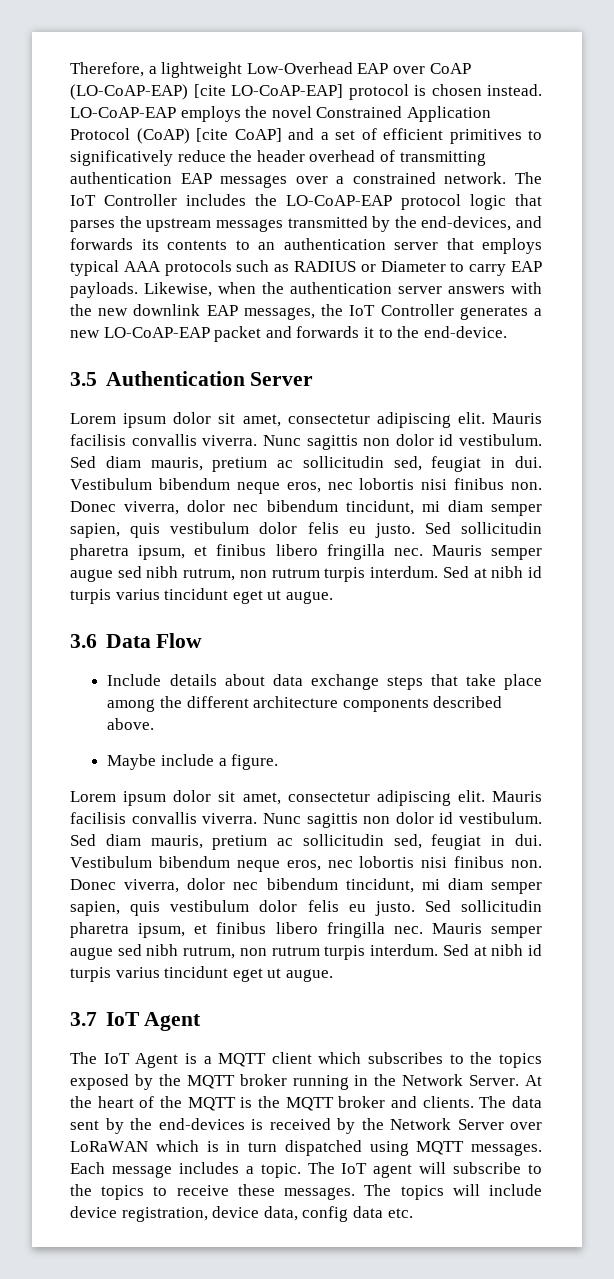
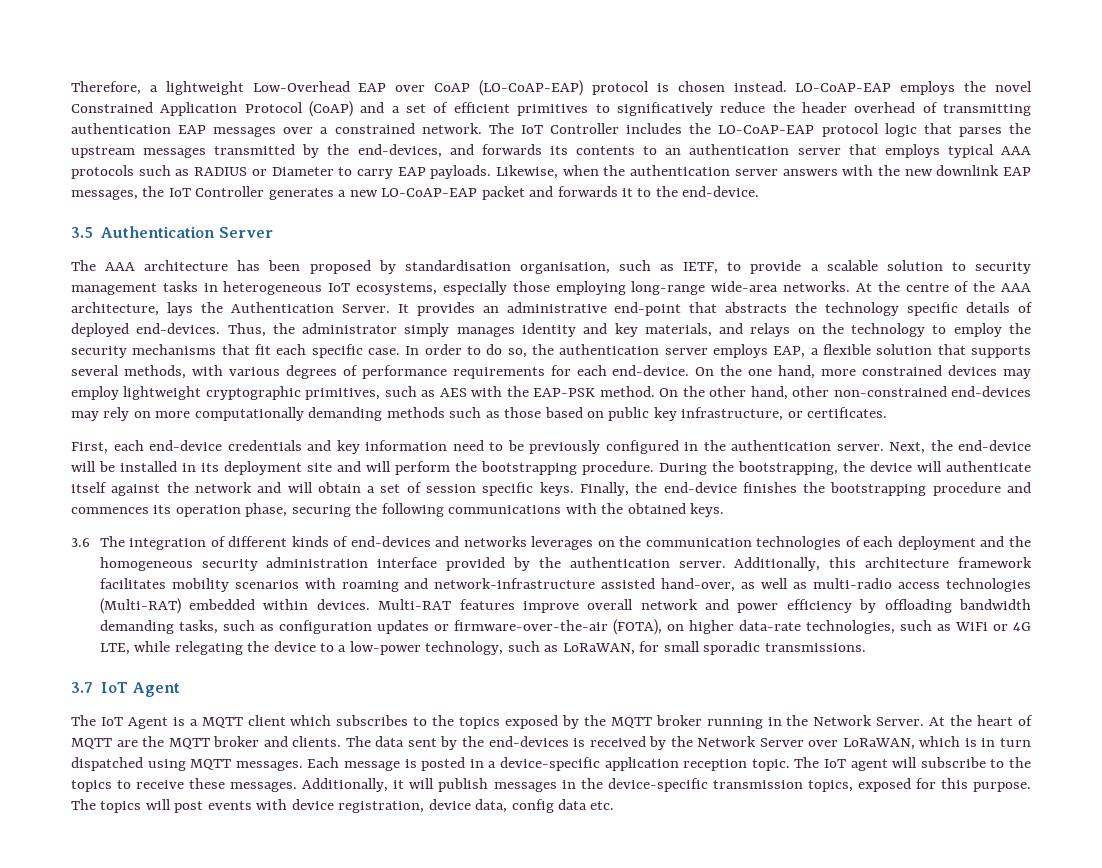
[193,84,343,98] [cite LO-CoAP-EAP] -> (584, 88) none
[196,128,282,142] [cite CoAP] -> (354, 109) none
[70,412,542,428] [70,434,542,450] [70,456,542,472] [70,478,542,494] [70,500,542,516] [70,522,542,538] [70,544,542,560] [70,566,542,582] [70,588,333,604] [70,633,203,648] [107,674,542,690] [107,696,503,712] [107,718,155,730] [107,754,279,770] [70,790,542,806] [70,812,542,828] [70,834,542,850] [70,856,542,872] [70,878,542,894] [70,900,542,916] [70,922,542,938] [70,944,542,960] [70,966,333,982] Lorem ipsum dolor sit amet, consectetur adipiscing elit. Mauris facilisis convallis viverra. Nunc sagittis non dolor id vestibulum. Sed diam mauris, pretium ac sollicitudin sed, feugiat in dui. Vestibulum bibendum neque eros, nec lobortis nisi finibus non. Donec viverra, dolor nec bibendum tincidunt, mi diam semper sapien, quis vestibulum dolor felis eu justo. Sed sollicitudin pharetra ipsum, et finibus libero fringilla nec. Mauris semper augue sed nibh rutrum, non rutrum turpis interdum. Sed at nibh id turpis varius tincidunt eget ut augue. // 3.6 Data Flow // Include details about data exchange steps that take place among the different architecture components described above. // Maybe include a figure. // Lorem ipsum dolor sit amet, consectetur adipiscing elit. Mauris facilisis convallis viverra. Nunc sagittis non dolor id vestibulum. Sed diam mauris, pretium ac sollicitudin sed, feugiat in dui. Vestibulum bibendum neque eros, nec lobortis nisi finibus non. Donec viverra, dolor nec bibendum tincidunt, mi diam semper sapien, quis vestibulum dolor felis eu justo. Sed sollicitudin pharetra ipsum, et finibus libero fringilla nec. Mauris semper augue sed nibh rutrum, non rutrum turpis interdum. Sed at nibh id turpis varius tincidunt eget ut augue. -> [71,260,1031,274] [71,281,1032,295] [71,302,1033,316] [71,323,1032,337] [71,344,1032,358] [71,365,1032,379] [71,386,1032,400] [71,407,888,421] [71,440,1031,454] [71,461,1031,475] [71,482,1031,496] [71,503,725,517] [71,536,1031,550] [99,557,1033,571] [99,578,1031,592] [99,598,1031,614] [99,619,1031,635] [99,641,866,655] The AAA architecture has been proposed by standardisation organisation, such as IETF, to provide a scalable solution to security management tasks in heterogeneous IoT ecosystems, especially those employing long-range wide-area networks. At the centre of the AAA architecture, lays the Authentication Server. It provides an administrative end-point that abstracts the technology specific details of deployed end-devices. Thus, the administrator simply manages identity and key materials, and relays on the technology to employ the security mechanisms that fit each specific case. In order to do so, the authentication server employs EAP, a flexible solution that supports several methods, with various degrees of performance requirements for each end-device. On the one hand, more constrained devices may employ lightweight cryptographic primitives, such as AES with the EAP-PSK method. On the other hand, other non-constrained end-devices may rely on more computationally demanding methods such as those based on public key infrastructure, or certificates. // First, each end-device credentials and key information need to be previously configured in the authentication server. Next, the end-device will be installed in its deployment site and will perform the bootstrapping procedure. During the bootstrapping, the device will authenticate itself against the network and will obtain a set of session specific keys. Finally, the end-device finishes the bootstrapping procedure and commences its operation phase, securing the following communications with the obtained keys. // 3.6 The integration of different kinds of end-devices and networks leverages on the communication technologies of each deployment and the homogeneous security administration interface provided by the authentication server. Additionally, this architecture framework facilitates mobility scenarios with roaming and network-infrastructure assisted hand-over, as well as multi-radio access technologies (Multi-RAT) embedded within devices. Multi-RAT features improve overall network and power efficiency by offloading bandwidth demanding tasks, such as configuration updates or firmware-over-the-air (FOTA), on higher data-rate technologies, such as WiFi or 4G LTE, while relegating the device to a low-power technology, such as LoRaWAN, for small sporadic transmissions.
[160,1096,253,1111] the MQTT is -> [71,738,138,749] MQTT are
[70,1141,148,1152] LoRaWAN -> [842,738,915,750] LoRaWAN,
[178,1162,254,1174] includes a -> [404,757,748,771] is posted in a device-specific application reception
[364,1184,542,1200] The topics will include -> [302,778,1031,792] [71,799,288,813] Additionally, it will publish messages in the device-specific transmission topics, exposed for this purpose. The topics will post events with

